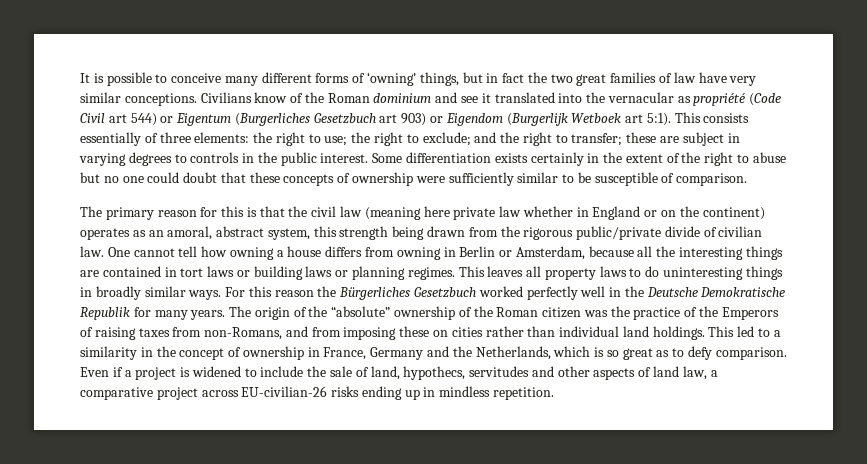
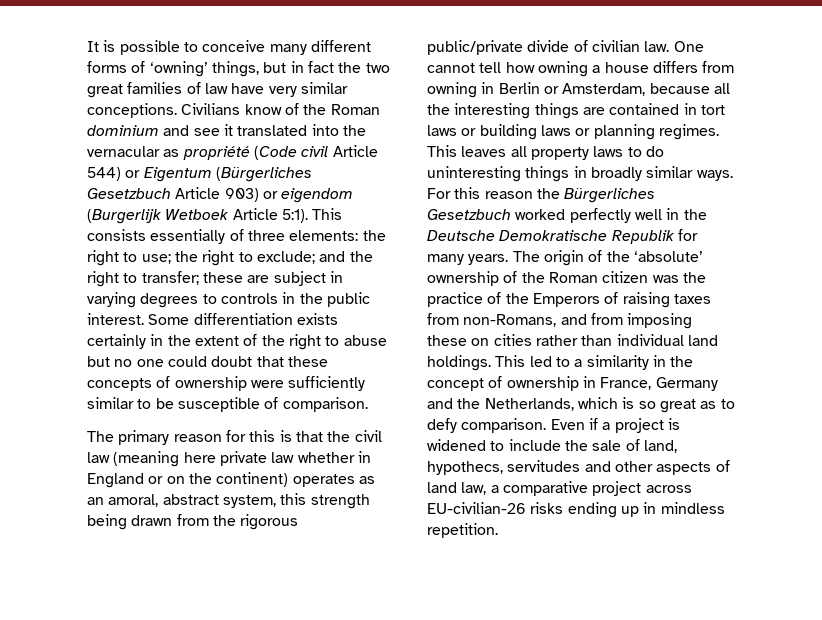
[80,113,127,123] Civil art -> [301,145,378,157] civil Article
[234,113,398,126] (Burgerliches Gesetzbuch art -> [215,167,312,182] [87,187,221,199] (Bürgerliches Gesetzbuch Article
[445,113,503,126] Eigendom -> [281,188,354,203] eigendom
[625,114,644,123] art -> [232,208,278,220] Article
[331,306,391,317] “absolute” -> [633,251,703,262] ‘absolute’

